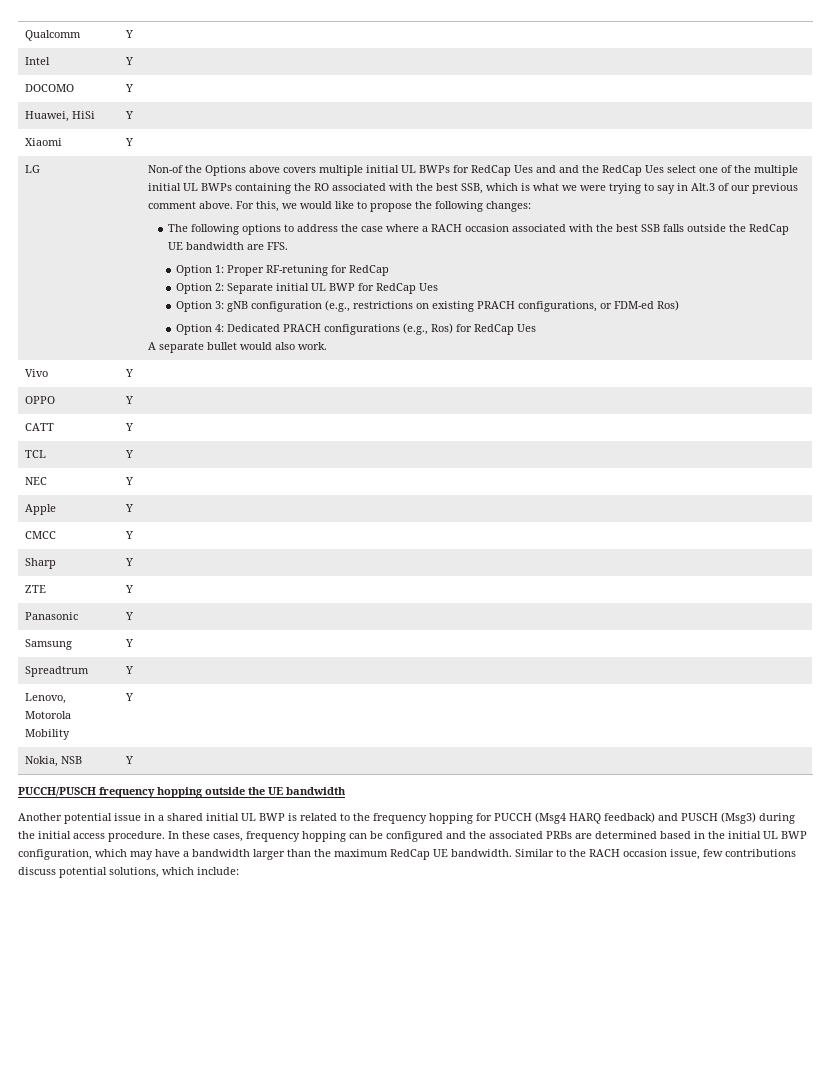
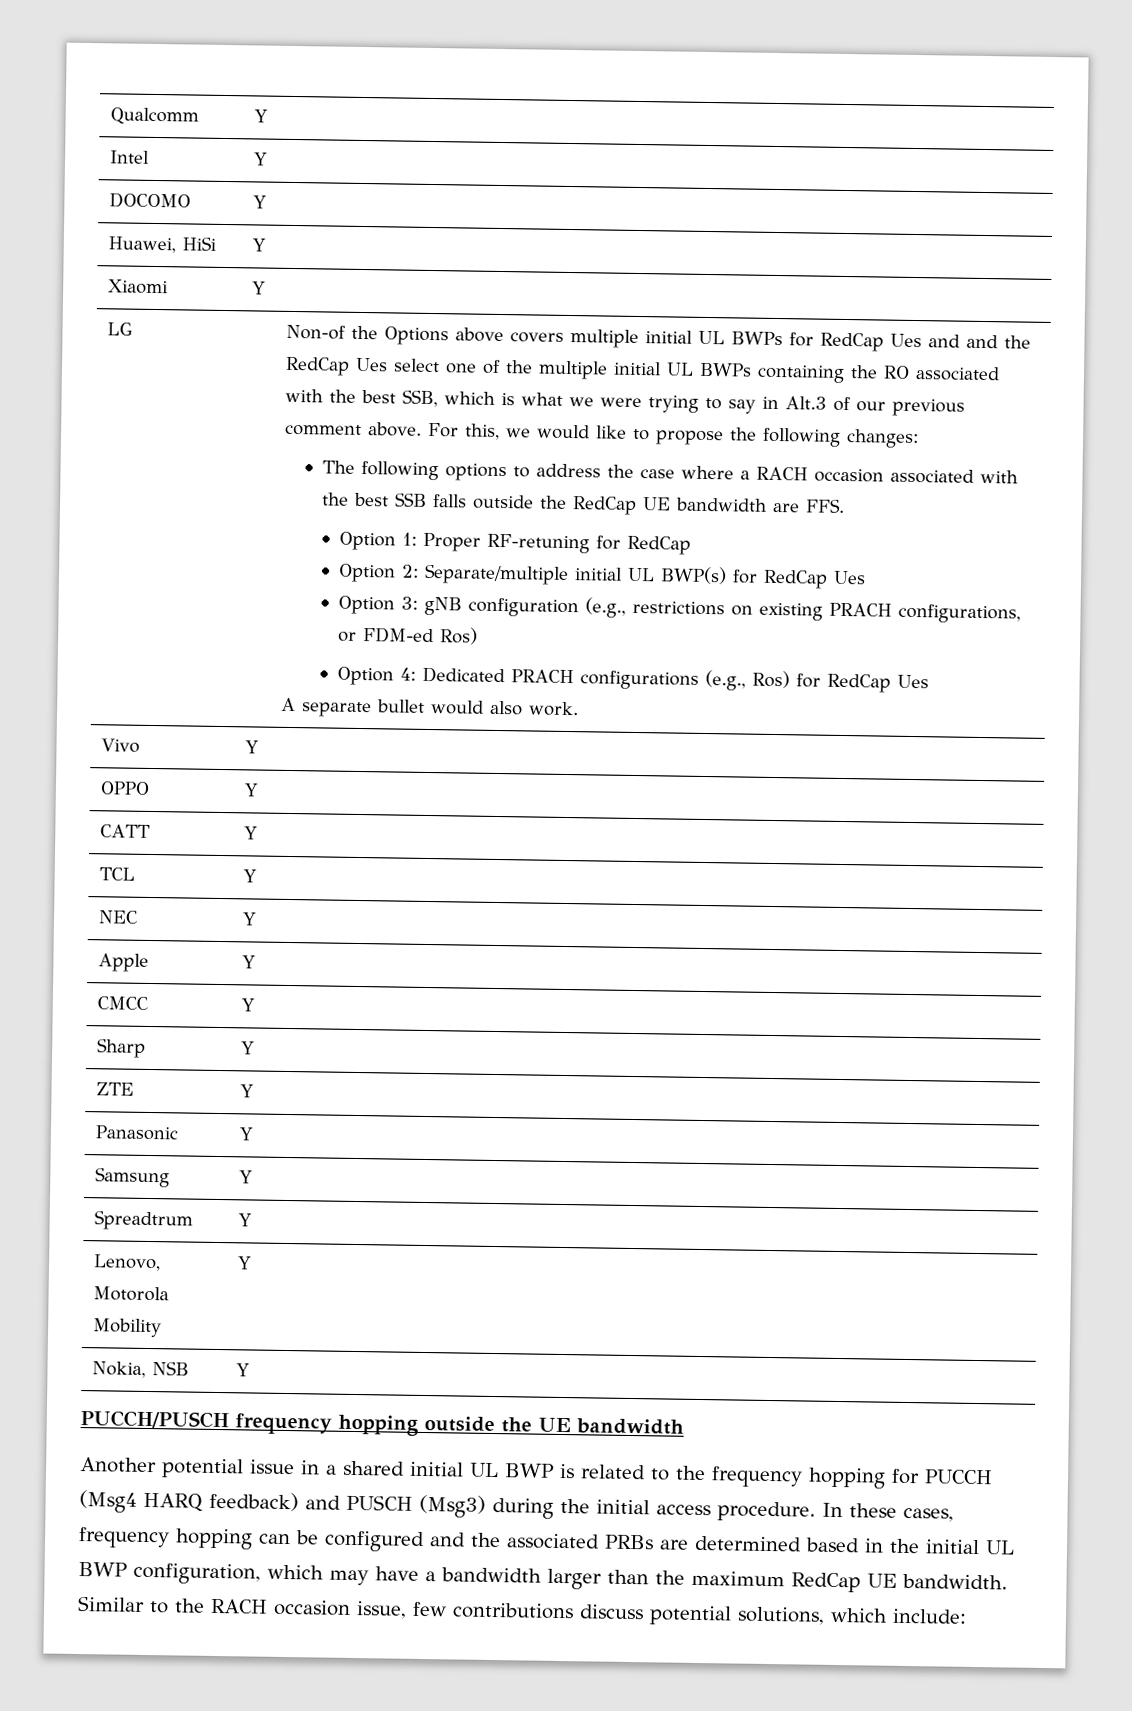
[227,283,356,294] Separate initial UL BWP -> [423,563,727,585] Separate/multiple initial UL BWP(s)

